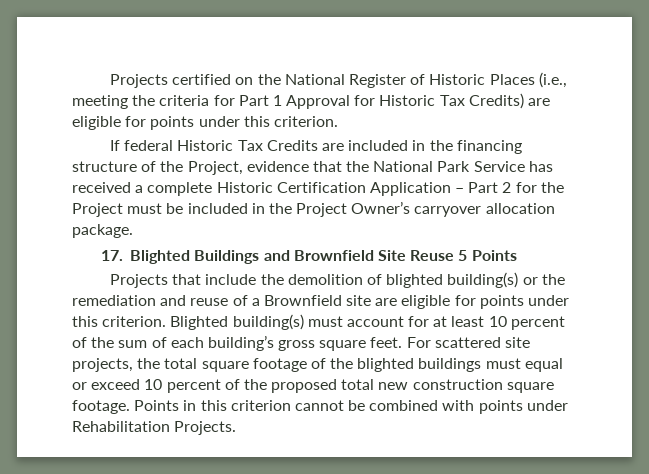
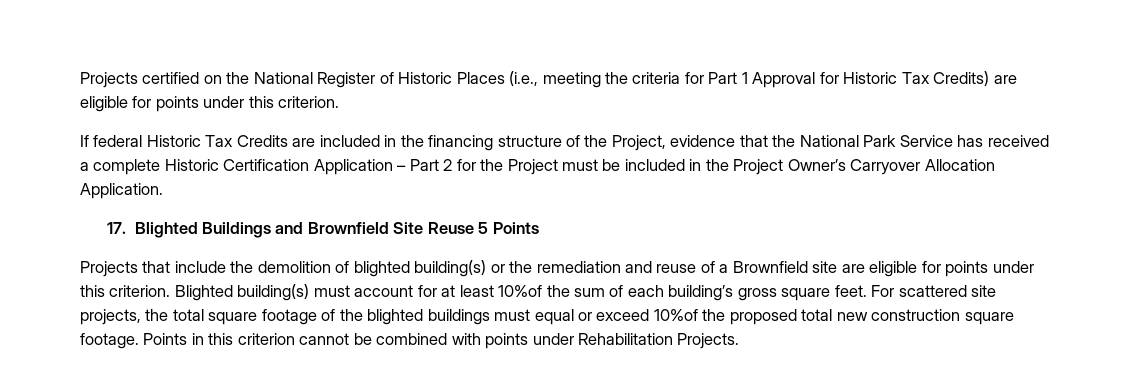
[414,203,555,217] [72,224,133,238] carryover allocation package. -> [850,159,995,175] [80,183,163,199] Carryover Allocation Application.
[488,316,565,330] [72,337,87,348] 10 percent of -> [498,285,543,297] 10%of
[144,379,240,393] 10 percent of -> [653,309,698,321] 10%of

